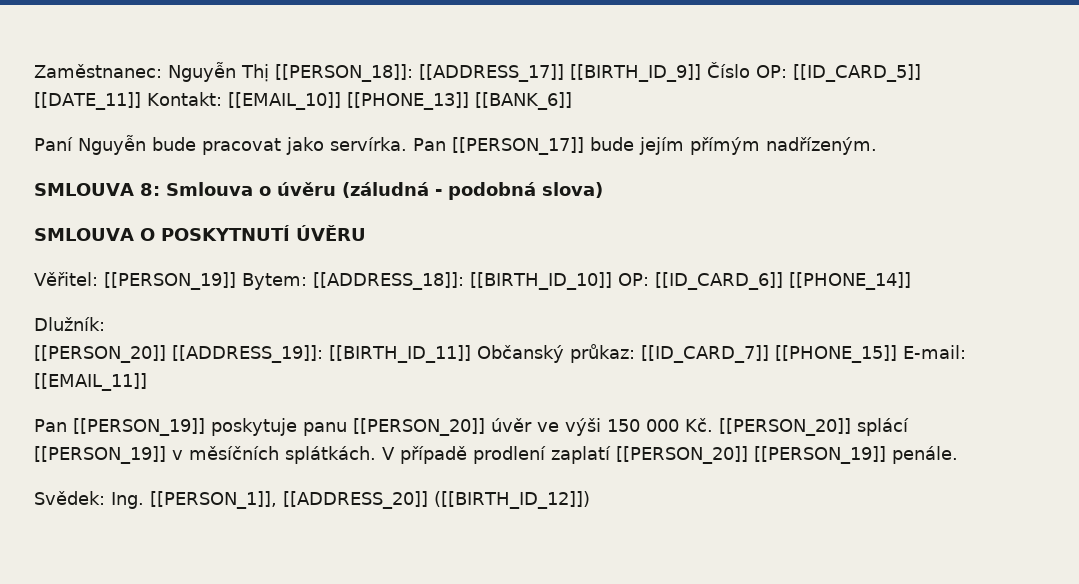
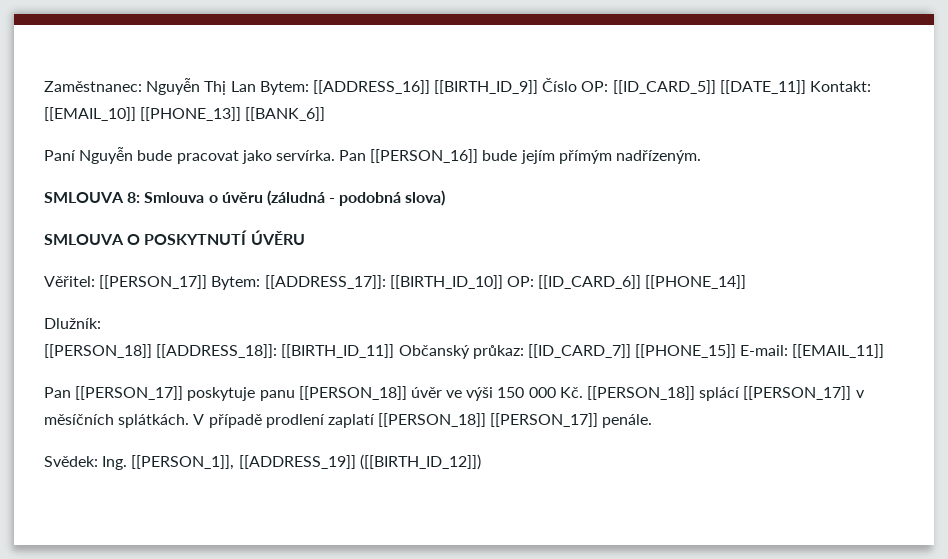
[275,64,564,82] [[PERSON_18]]: [[ADDRESS_17]] -> [230,80,430,95] Lan Bytem: [[ADDRESS_16]]
[451,137,584,155] [[PERSON_17]] -> [370,149,479,163] [[PERSON_16]]
[103,272,464,290] [[PERSON_19]] Bytem: [[ADDRESS_18]]: -> [99,275,386,290] [[PERSON_17]] Bytem: [[ADDRESS_17]]:
[34,345,323,363] [[PERSON_20]] [[ADDRESS_19]]: -> [44,344,278,358] [[PERSON_18]] [[ADDRESS_18]]:
[72,418,205,436] [[PERSON_19]] -> [75,386,184,400] [[PERSON_17]]
[352,418,485,436] [[PERSON_20]] -> [298,386,407,400] [[PERSON_18]]
[718,418,909,436] [34,446,166,464] [[PERSON_20]] splácí [[PERSON_19]] -> [587,386,852,401] [[PERSON_18]] splácí [[PERSON_17]]
[616,446,886,464] [[PERSON_20]] [[PERSON_19]] -> [378,413,599,427] [[PERSON_18]] [[PERSON_17]]
[283,491,428,509] [[ADDRESS_20]] -> [238,455,356,469] [[ADDRESS_19]]

